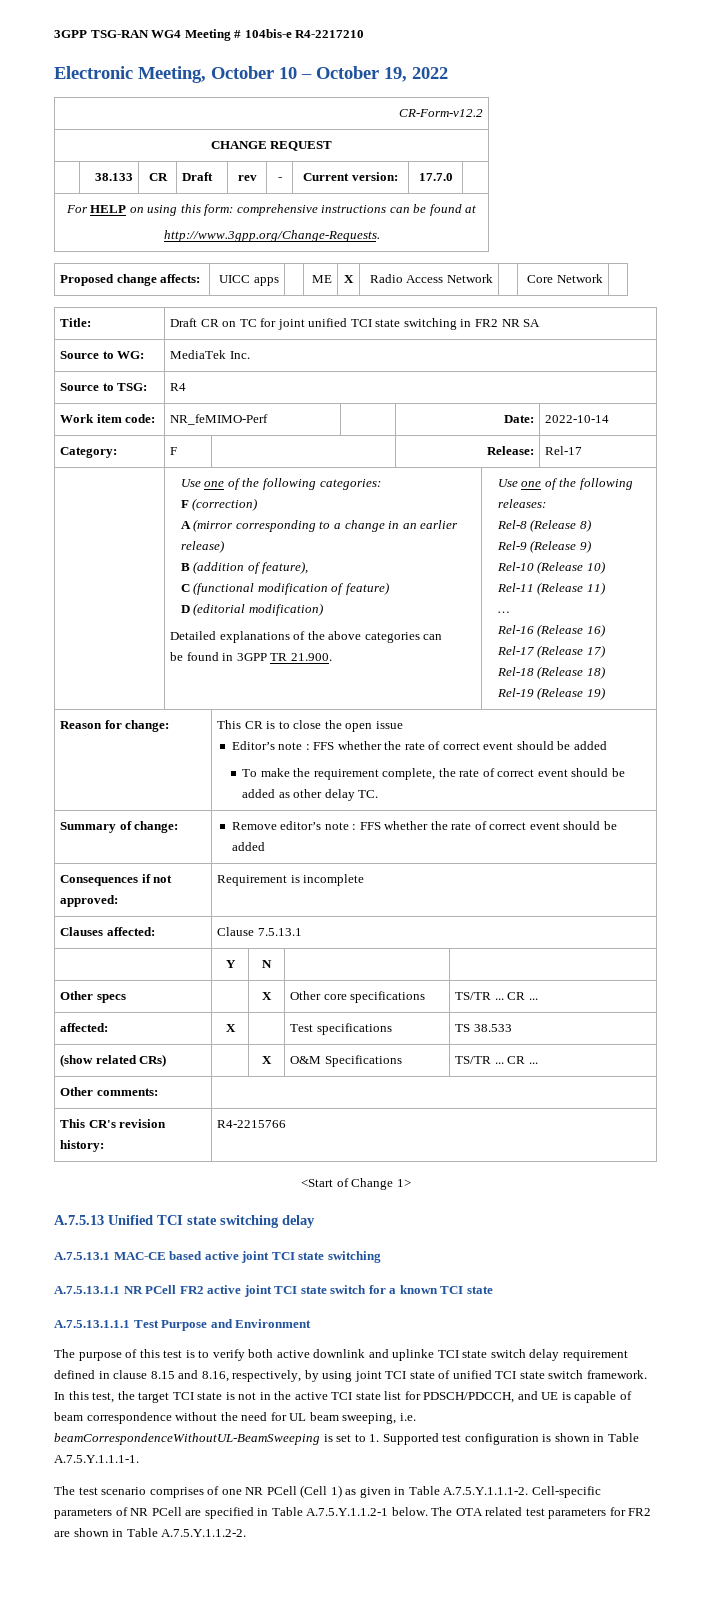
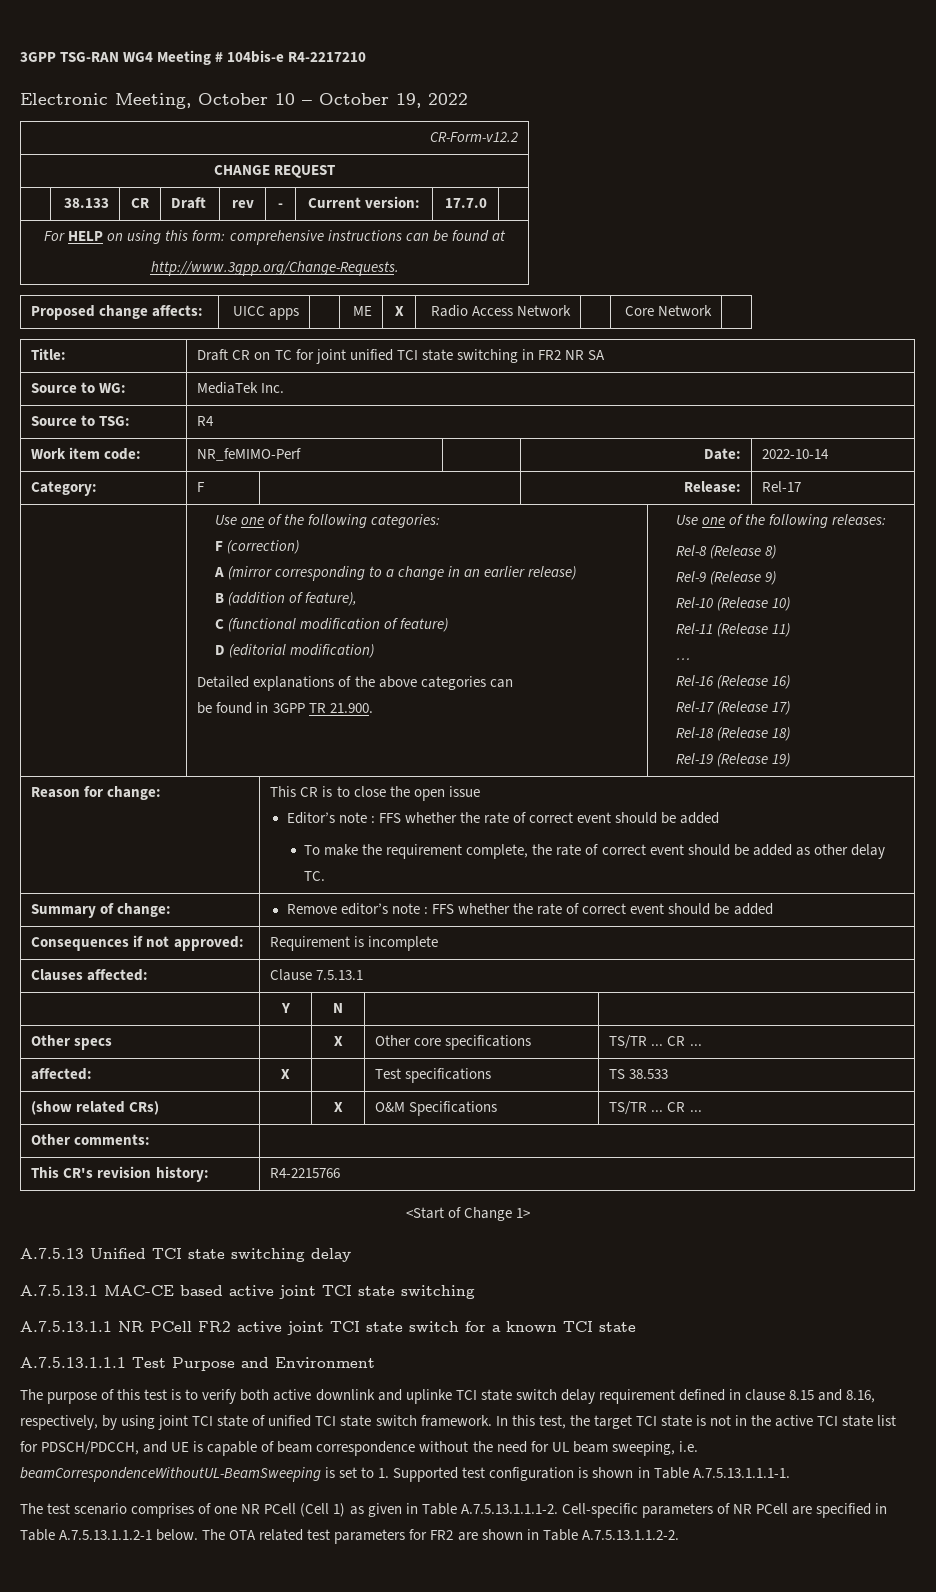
[54,1455,139,1463] A.7.5.Y.1.1.1-1. -> [692,1468,790,1478] A.7.5.13.1.1.1-1.
[443,1487,529,1495] A.7.5.Y.1.1.1-2. -> [460,1504,558,1514] A.7.5.13.1.1.1-2.
[306,1508,389,1516] A.7.5.Y.1.1.2-1 -> [59,1530,153,1540] A.7.5.13.1.1.2-1
[161,1529,247,1537] A.7.5.Y.1.1.2-2. -> [581,1530,679,1540] A.7.5.13.1.1.2-2.

